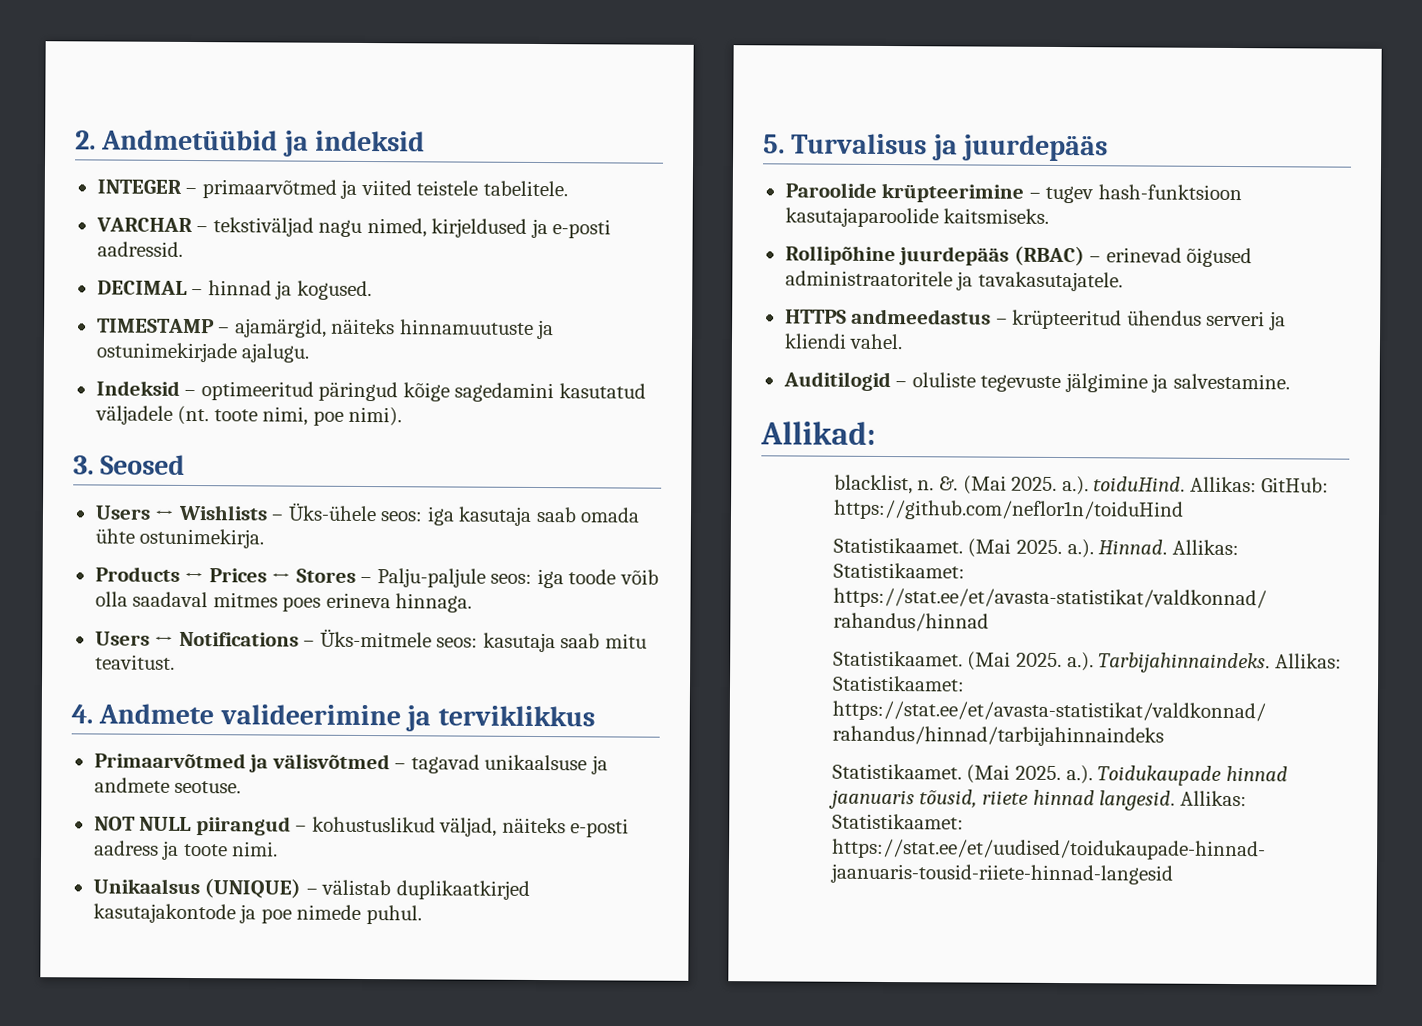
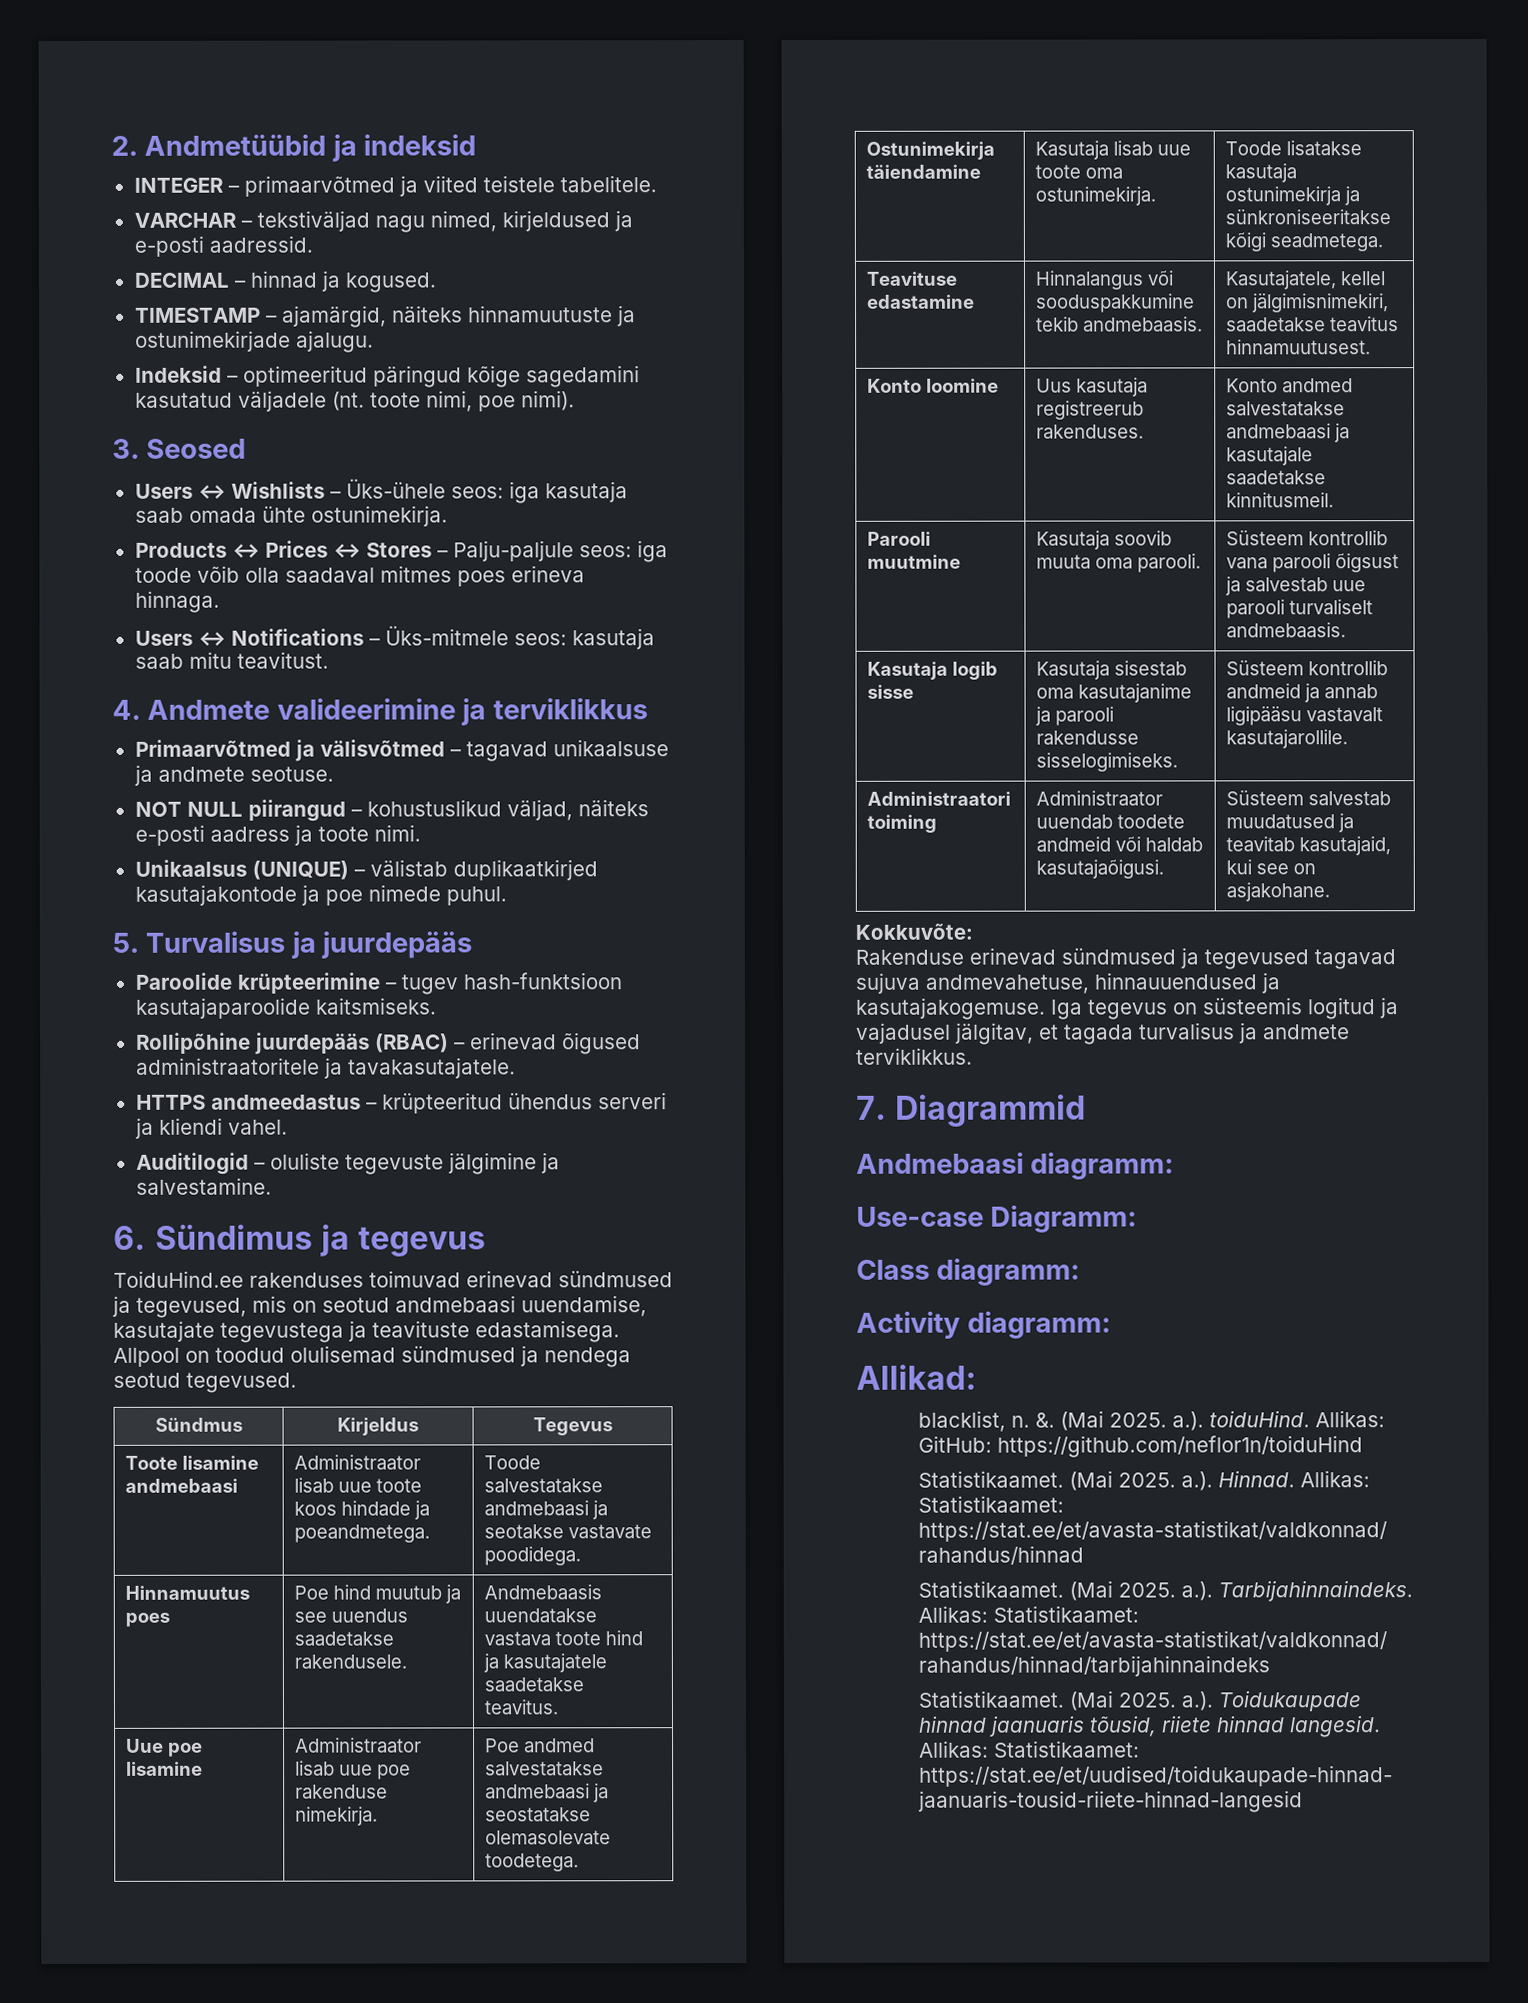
(1290, 381) none -> [113,1224,486,1257] [113,1270,673,1288] [112,1295,647,1318] [113,1320,620,1343] [113,1345,631,1368] [113,1372,297,1393] [154,1417,243,1432] [337,1417,419,1436] [532,1417,613,1436] [125,1455,260,1470] [125,1478,239,1493] [294,1454,422,1470] [294,1477,423,1493] [294,1500,431,1520] [294,1524,431,1543] [484,1455,542,1470] [484,1478,604,1493] [484,1500,609,1520] [484,1524,653,1539] [484,1546,582,1566] [125,1585,251,1600] [125,1612,171,1627] [294,1584,462,1604] [294,1608,409,1623] [294,1631,395,1646] [294,1654,408,1669] [484,1584,603,1600] [484,1608,598,1623] [484,1630,644,1646] [483,1653,608,1673] [484,1677,585,1692] [484,1699,559,1715] [126,1738,204,1757] [126,1761,204,1776] [295,1737,423,1753] [295,1760,412,1780] [295,1784,389,1799] [295,1806,379,1826] [485,1738,596,1753] [485,1761,605,1776] [485,1783,610,1803] [485,1807,592,1822] [485,1830,612,1845] [485,1853,580,1872] [866,141,996,160] [866,164,982,179] [1035,140,1192,160] [1035,164,1124,179] [1035,186,1157,206] [1225,140,1363,156] [1225,163,1298,183] [1225,186,1361,206] [1225,209,1392,225] [1225,232,1384,252] [866,271,959,286] [867,294,976,309] [1035,270,1175,290] [1036,293,1196,313] [1036,316,1204,332] [1225,270,1387,290] [1226,293,1390,313] [1226,316,1400,332] [1226,339,1372,355] [867,378,1000,393] [1036,377,1149,397] [1036,400,1145,420] [1036,424,1145,439] [1226,378,1354,393] [1226,401,1346,416] [1226,423,1351,443] [1226,446,1314,466] [1226,470,1327,485] [1226,492,1335,508] [867,531,932,546] [867,554,962,569] [1036,530,1173,550] [1036,553,1202,573] [1226,530,1389,546] [1226,553,1400,573] [1225,576,1367,596] [1226,599,1374,619] [1226,622,1347,638] [867,661,999,680] [867,684,915,699] [1036,660,1188,680] [1036,683,1193,703] [1035,706,1115,726] [1036,730,1140,745] [1036,752,1179,772] [1226,660,1389,676] [1226,683,1379,703] [1226,706,1384,726] [1226,729,1349,749] [867,791,1012,806] [867,814,938,833] [1036,790,1164,806] [1036,814,1186,829] [1036,836,1204,852] [1036,859,1165,879] [1226,790,1392,806] [1226,813,1355,833] [1226,836,1392,856] [1226,859,1317,875] [1226,882,1331,902] [855,923,973,940] [855,947,1396,970] [855,972,1280,994] [855,997,1399,1020] [856,1022,1350,1045] [856,1047,973,1065] [856,1094,1086,1127] [856,1151,1175,1180] [856,1204,1138,1233] [856,1257,1081,1286] [856,1310,1112,1339] // 6. Sündimus ja tegevus // ToiduHind.ee rakenduses toimuvad erinevad sündmused ja tegevused, mis on seotud andmebaasi uuendamise, kasutajate tegevustega ja teavituste edastamisega. Allpool on toodud olulisemad sündmused ja nendega seotud tegevused. // Sündmus | Kirjeldus | Tegevus // Toote lisamine andmebaasi | Administraator lisab uue toote koos hindade ja poeandmetega. | Toode salvestatakse andmebaasi ja seotakse vastavate poodidega. // Hinnamuutus poes | Poe hind muutub ja see uuendus saadetakse rakendusele. | Andmebaasis uuendatakse vastava toote hind ja kasutajatele saadetakse teavitus. // Uue poe lisamine | Administraator lisab uue poe rakenduse nimekirja. | Poe andmed salvestatakse andmebaasi ja seostatakse olemasolevate toodetega. // Ostunimekirja täiendamine | Kasutaja lisab uue toote oma ostunimekirja. | Toode lisatakse kasutaja ostunimekirja ja sünkroniseeritakse kõigi seadmetega. // Teavituse edastamine | Hinnalangus või sooduspakkumine tekib andmebaasis. | Kasutajatele, kellel on jälgimisnimekiri, saadetakse teavitus hinnamuutusest. // Konto loomine | Uus kasutaja registreerub rakenduses. | Konto andmed salvestatakse andmebaasi ja kasutajale saadetakse kinnitusmeil. // Parooli muutmine | Kasutaja soovib muuta oma parooli. | Süsteem kontrollib vana parooli õigsust ja salvestab uue parooli turvaliselt andmebaasis. // Kasutaja logib sisse | Kasutaja sisestab oma kasutajanime ja parooli rakendusse sisselogimiseks. | Süsteem kontrollib andmeid ja annab ligipääsu vastavalt kasutajarollile. // Administraatori toiming | Administraator uuendab toodete andmeid või haldab kasutajaõigusi. | Süsteem salvestab muudatused ja teavitab kasutajaid, kui see on asjakohane. // Kokkuvõte: // Rakenduse erinevad sündmused ja tegevused tagavad sujuva andmevahetuse, hinnauuendused ja kasutajakogemuse. Iga tegevus on süsteemis logitud ja vajadusel jälgitav, et tagada turvalisus ja andmete terviklikkus. // 7. Diagrammid // Andmebaasi diagramm: // Use-case Diagramm: // Class diagramm: // Activity diagramm:

